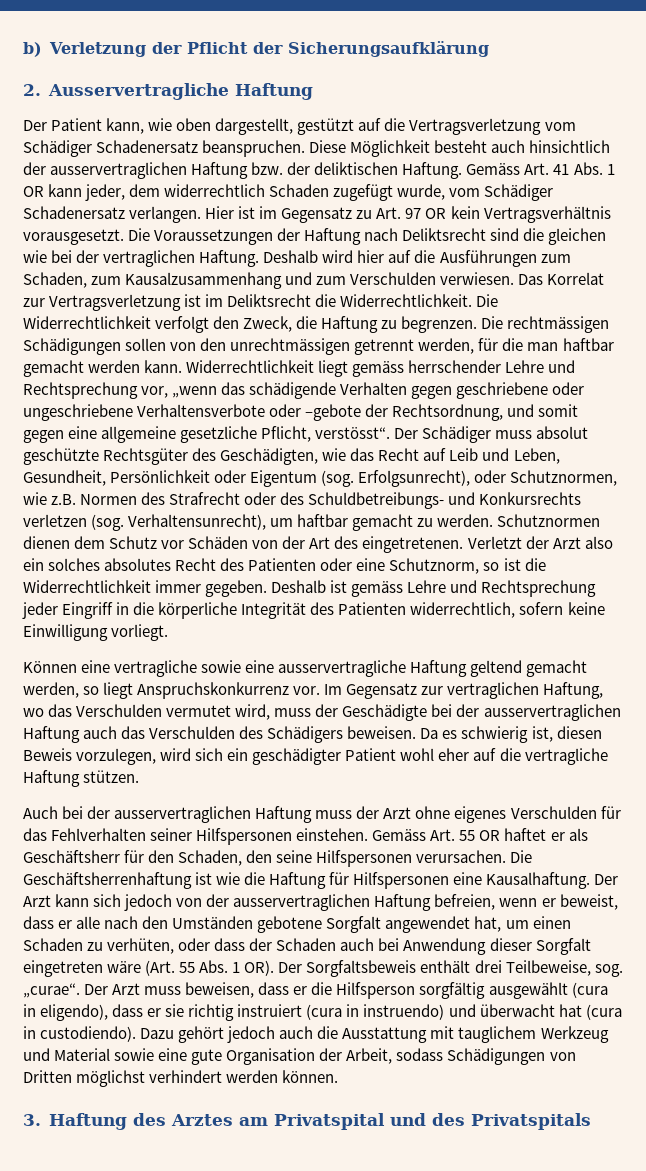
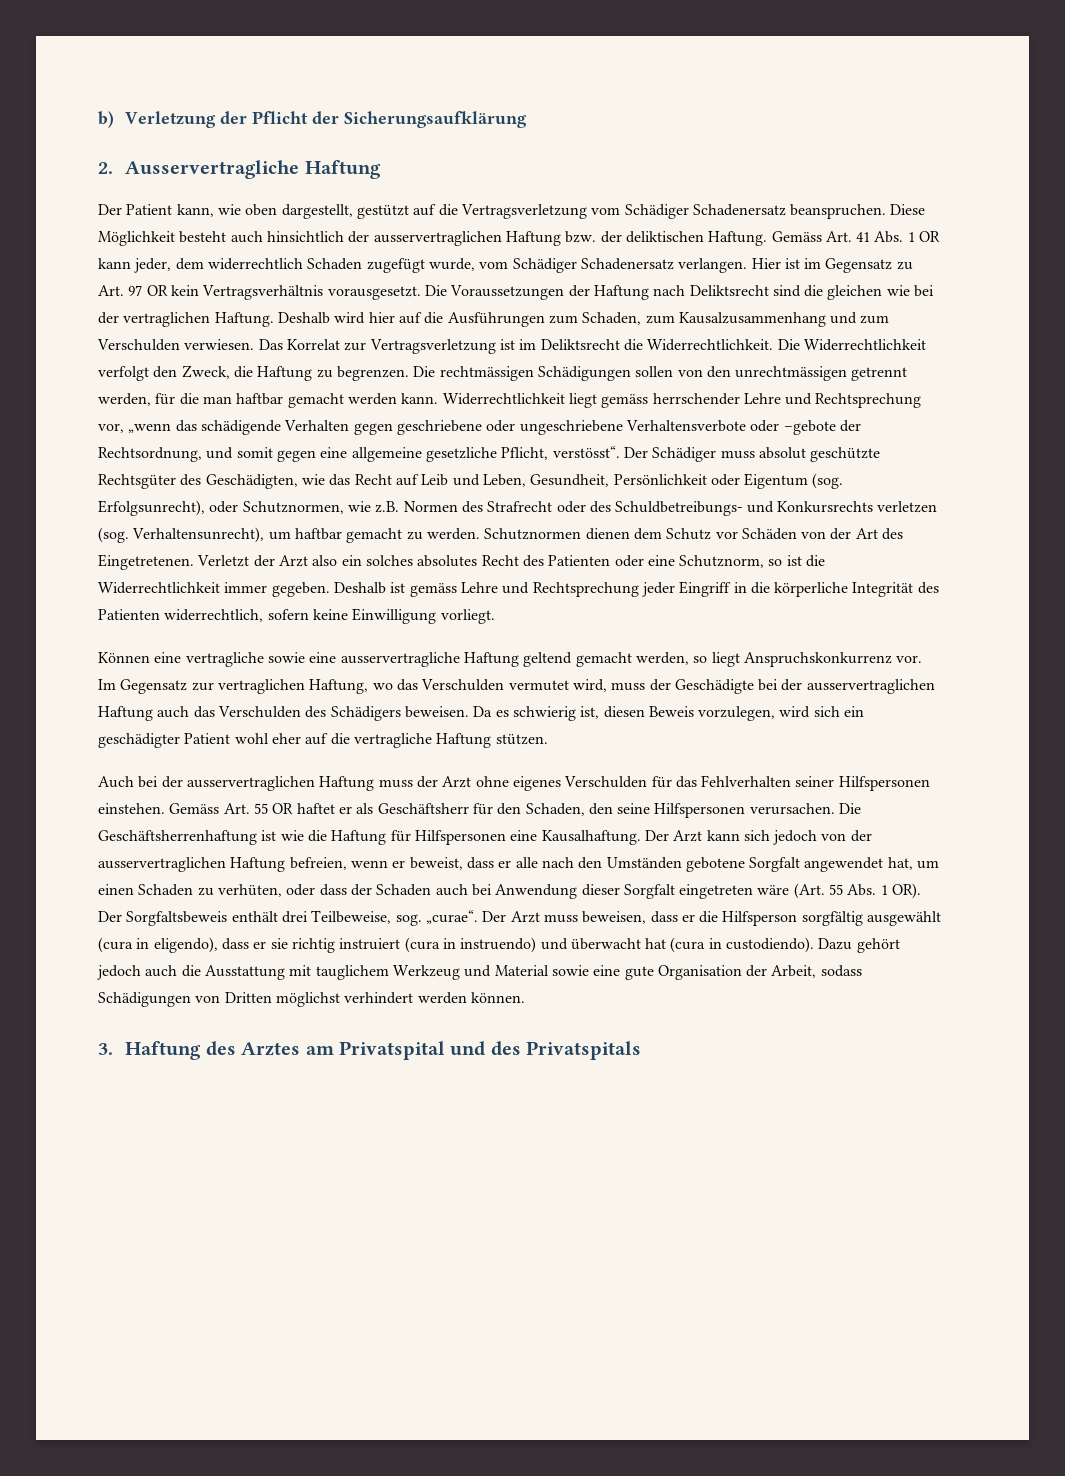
[362,536,464,553] eingetretenen. -> [98,554,194,570] Eingetretenen.

